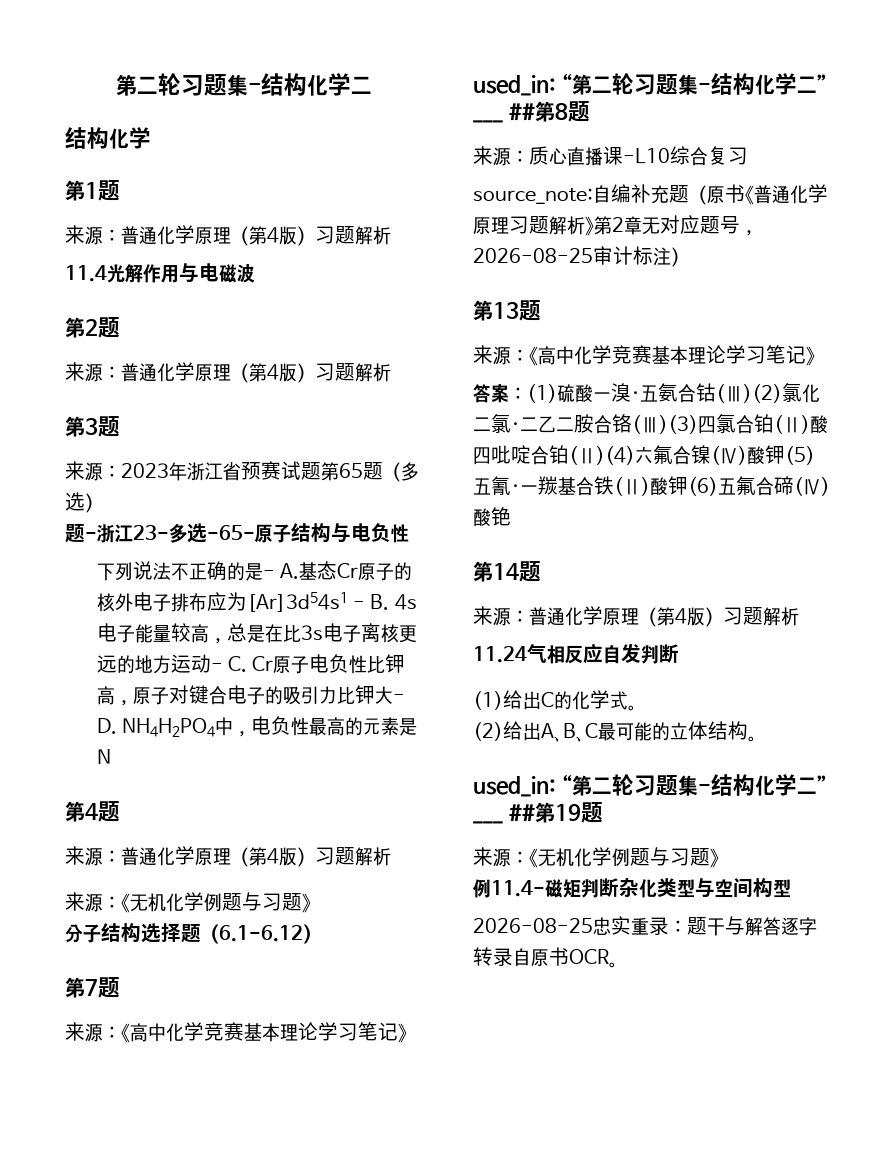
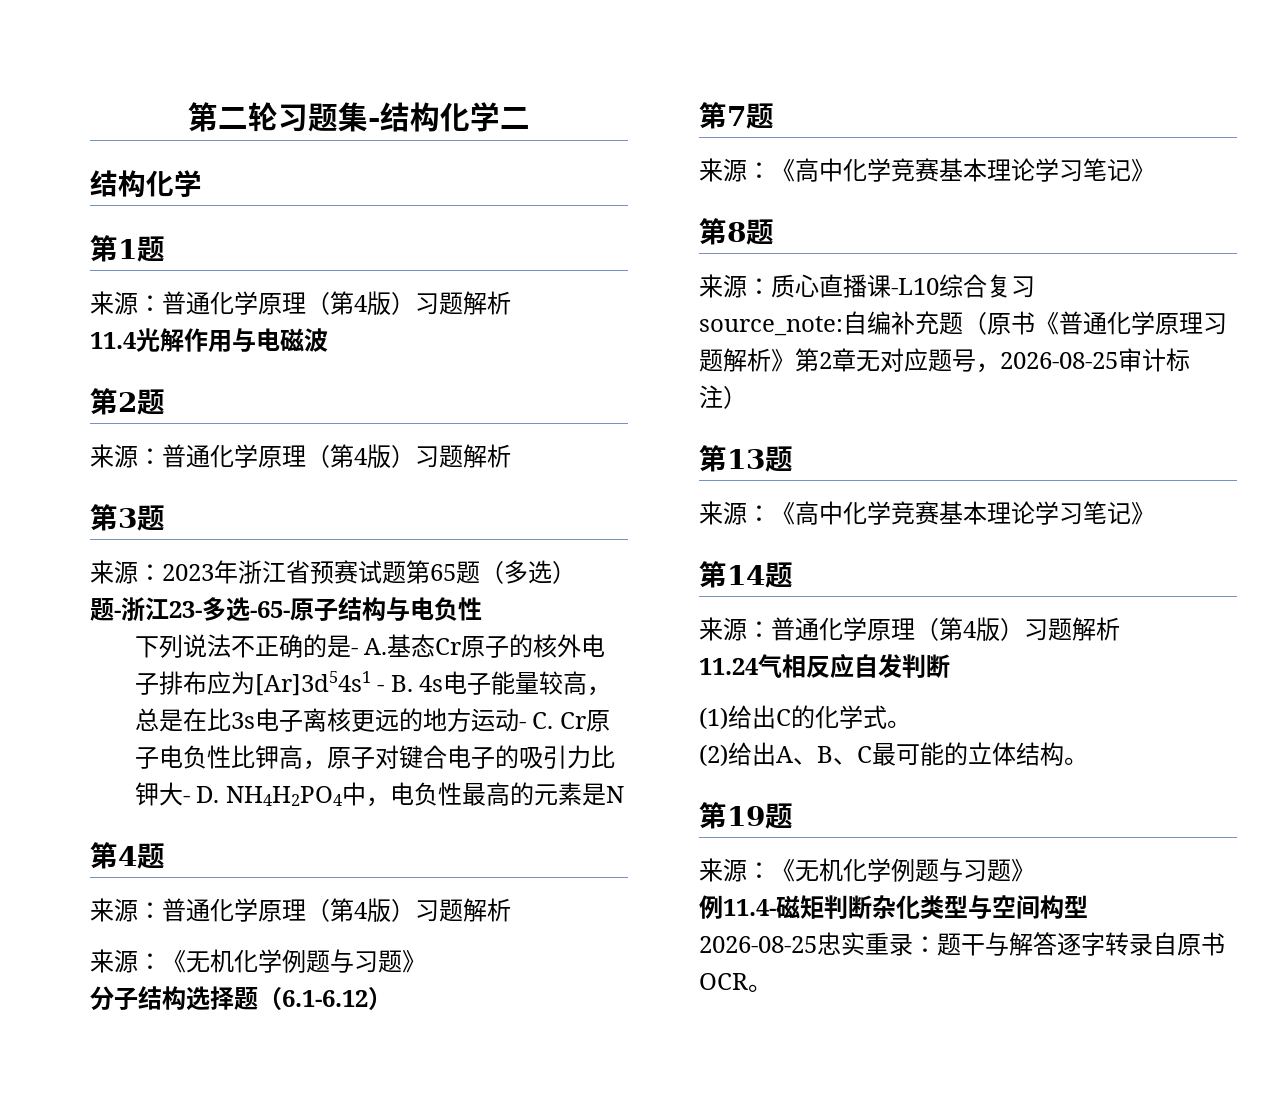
[473,73,827,96] [473,103,535,123] used_in: “第二轮习题集-结构化学二” ___ ## -> (1155, 170) none
[473,383,820,403] [473,414,828,434] [473,445,815,465] [473,476,830,496] [473,507,511,527] // 答案：(1)硫酸一溴·五氨合钴(Ⅲ)(2)氯化二氯·二乙二胺合铬(Ⅲ)(3)四氯合铂(Ⅱ)酸四吡啶合铂(Ⅱ)(4)六氟合镍(Ⅳ)酸钾(5)五氰·一羰基合铁(Ⅱ)酸钾(6)五氟合碲(Ⅳ)酸铯 -> (1155, 513) none
[473,774,827,797] [473,804,535,824] used_in: “第二轮习题集-结构化学二” ___ ## -> (1088, 761) none

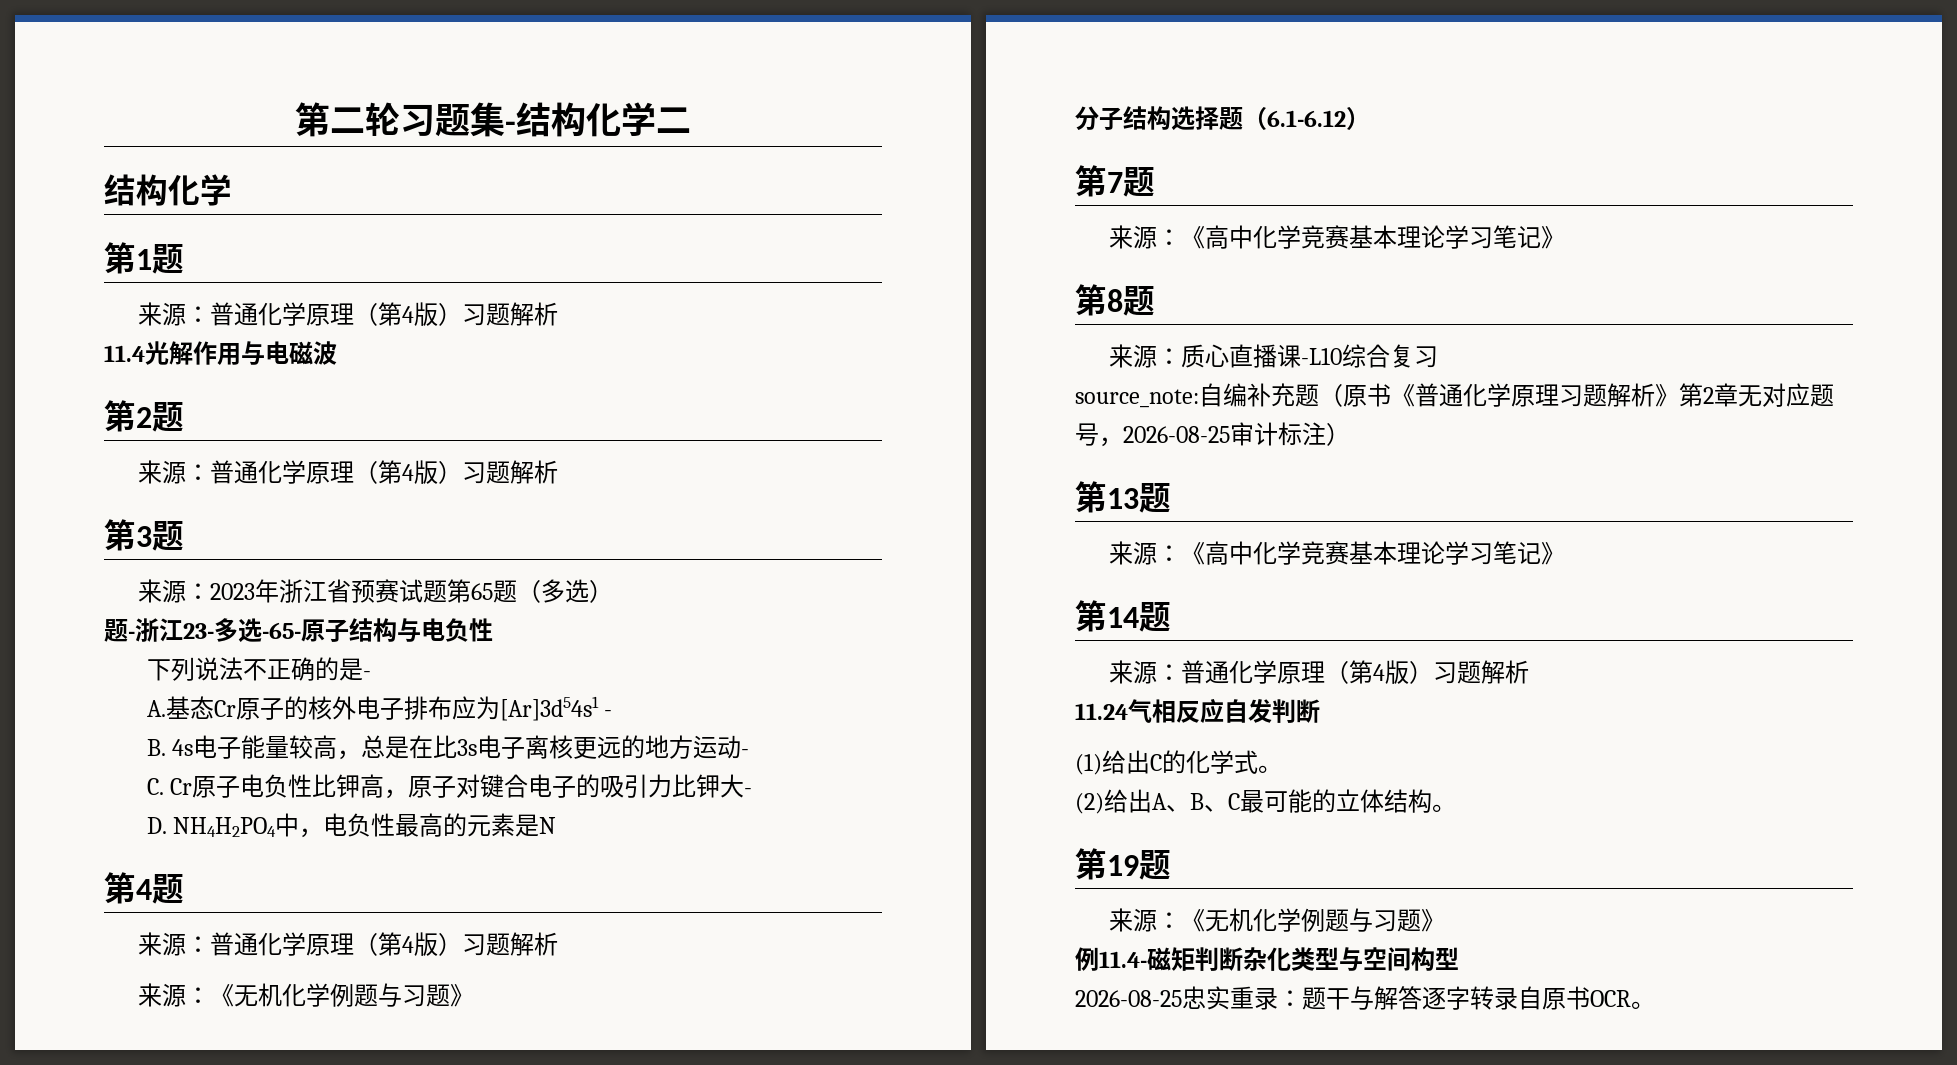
(358, 651) none -> (371, 674) //
(385, 688) none -> (613, 713) //
(526, 725) none -> (750, 752) //
(190, 799) none -> (753, 791) //

